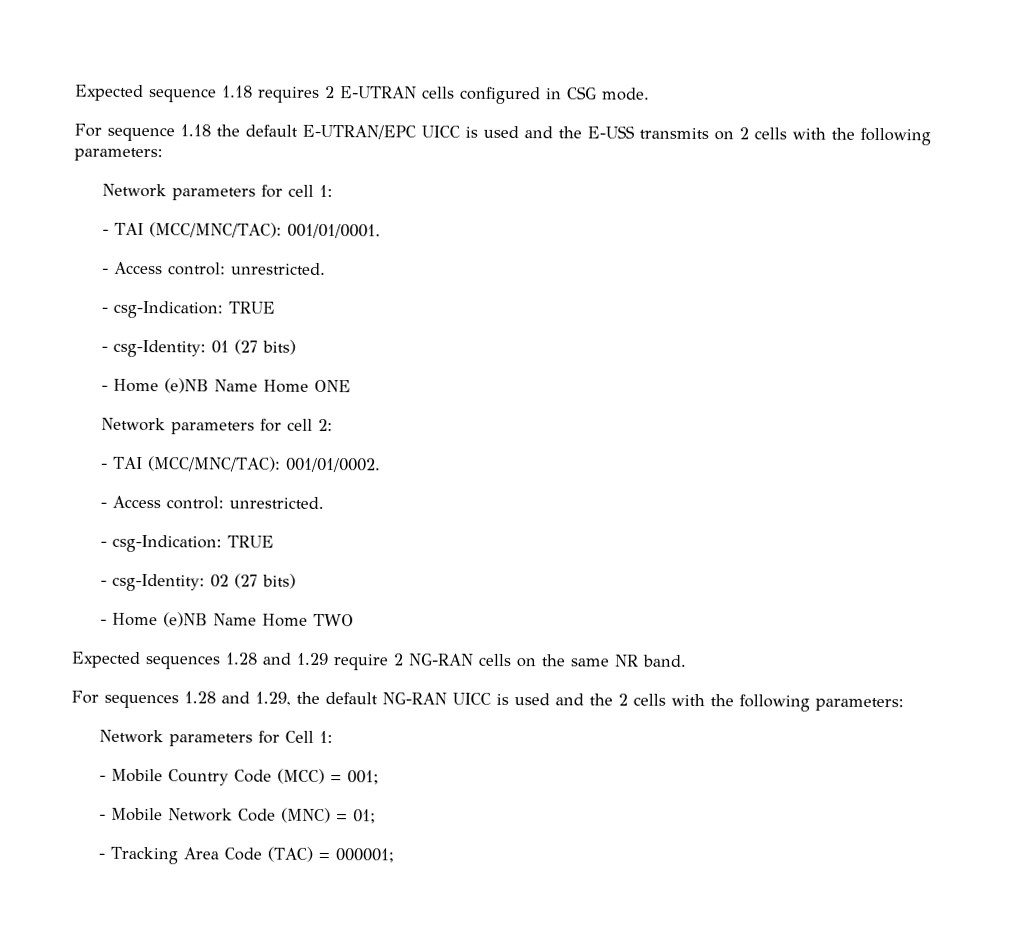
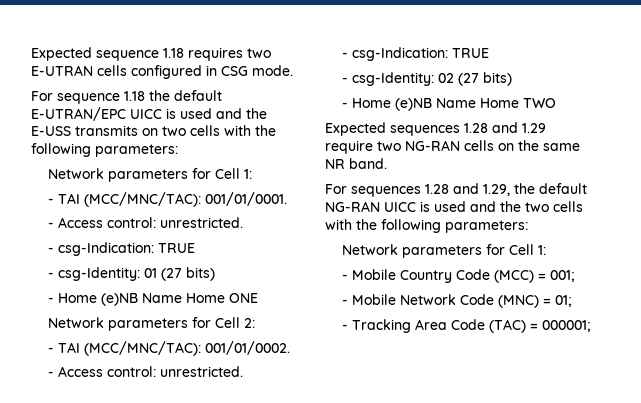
[325,85,335,99] 2 -> [247,48,271,58] two
[739,127,931,146] [74,147,163,162] [101,183,314,201] 2 cells with the following parameters: // Network parameters for cell -> [162,125,276,136] [31,143,178,157] [48,168,241,182] two cells with the following parameters: // Network parameters for Cell
[286,418,313,431] cell -> [215,317,241,328] Cell
[393,653,404,666] 2 -> [377,141,401,151] two
[618,693,628,706] 2 -> [525,202,549,212] two

